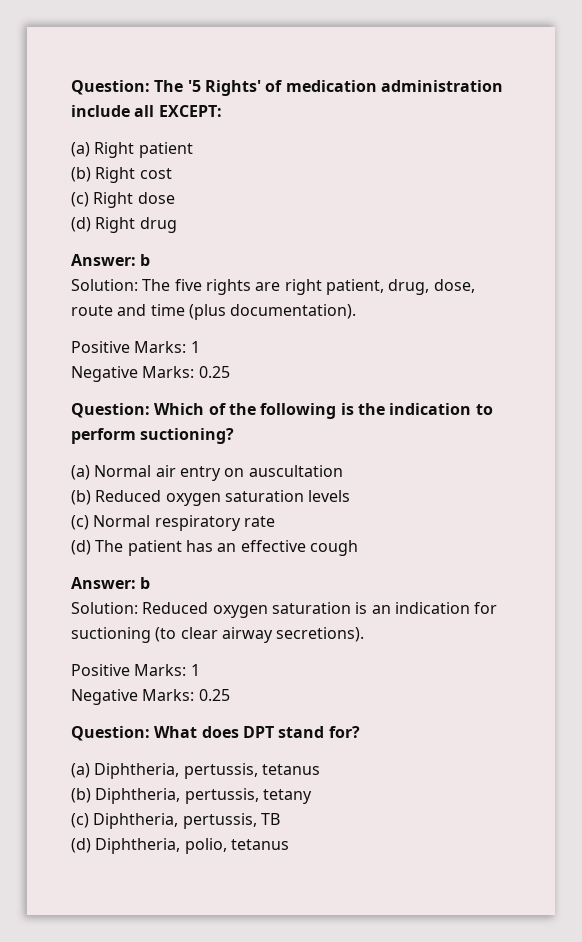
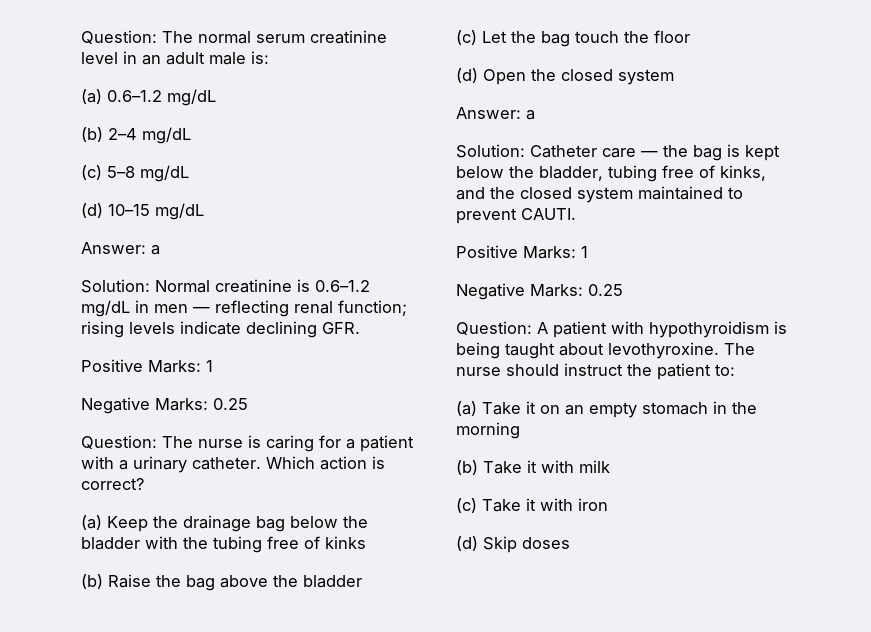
[71,80,503,96] [71,105,222,117] [71,142,193,158] [71,167,172,183] [71,192,175,208] [71,217,177,233] [71,254,151,266] [71,279,475,295] [71,304,357,320] [71,341,200,353] [71,366,230,382] [71,403,493,419] [71,428,235,444] [71,465,343,481] [71,490,351,506] [71,515,275,531] [71,540,358,556] [71,577,151,589] [71,602,498,618] [71,627,365,643] [71,664,200,676] [71,689,230,705] [71,726,360,741] [71,763,320,779] [71,788,312,804] [71,813,280,829] [71,838,289,854] Question: The '5 Rights' of medication administration include all EXCEPT: // (a) Right patient // (b) Right cost // (c) Right dose // (d) Right drug // Answer: b // Solution: The five rights are right patient, drug, dose, route and time (plus documentation). // Positive Marks: 1 // Negative Marks: 0.25 // Question: Which of the following is the indication to perform suctioning? // (a) Normal air entry on auscultation // (b) Reduced oxygen saturation levels // (c) Normal respiratory rate // (d) The patient has an effective cough // Answer: b // Solution: Reduced oxygen saturation is an indication for suctioning (to clear airway secretions). // Positive Marks: 1 // Negative Marks: 0.25 // Question: What does DPT stand for? // (a) Diphtheria, pertussis, tetanus // (b) Diphtheria, pertussis, tetany // (c) Diphtheria, pertussis, TB // (d) Diphtheria, polio, tetanus -> [81,30,387,44] [81,51,269,65] [81,89,216,106] [81,127,191,144] [81,165,189,182] [81,203,204,220] [81,242,160,255] [81,279,370,293] [81,300,407,317] [81,321,360,338] [81,359,213,373] [81,397,248,414] [81,435,414,452] [81,456,385,473] [81,478,144,490] [81,515,368,532] [81,536,366,553] [81,574,362,591] [456,30,690,47] [456,68,674,85] [456,107,535,120] [456,144,780,161] [456,165,766,182] [456,186,743,203] [456,208,576,224] [456,245,588,259] [456,283,623,300] [456,321,787,338] [456,342,755,359] [456,363,735,380] [456,401,757,418] [456,422,520,439] [456,460,610,475] [456,498,608,513] [456,536,570,553] Question: The normal serum creatinine level in an adult male is: // (a) 0.6–1.2 mg/dL // (b) 2–4 mg/dL // (c) 5–8 mg/dL // (d) 10–15 mg/dL // Answer: a // Solution: Normal creatinine is 0.6–1.2 mg/dL in men — reflecting renal function; rising levels indicate declining GFR. // Positive Marks: 1 // Negative Marks: 0.25 // Question: The nurse is caring for a patient with a urinary catheter. Which action is correct? // (a) Keep the drainage bag below the bladder with the tubing free of kinks // (b) Raise the bag above the bladder // (c) Let the bag touch the floor // (d) Open the closed system // Answer: a // Solution: Catheter care — the bag is kept below the bladder, tubing free of kinks, and the closed system maintained to prevent CAUTI. // Positive Marks: 1 // Negative Marks: 0.25 // Question: A patient with hypothyroidism is being taught about levothyroxine. The nurse should instruct the patient to: // (a) Take it on an empty stomach in the morning // (b) Take it with milk // (c) Take it with iron // (d) Skip doses

